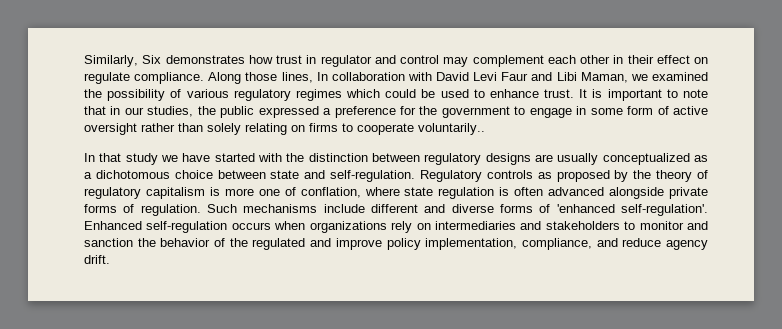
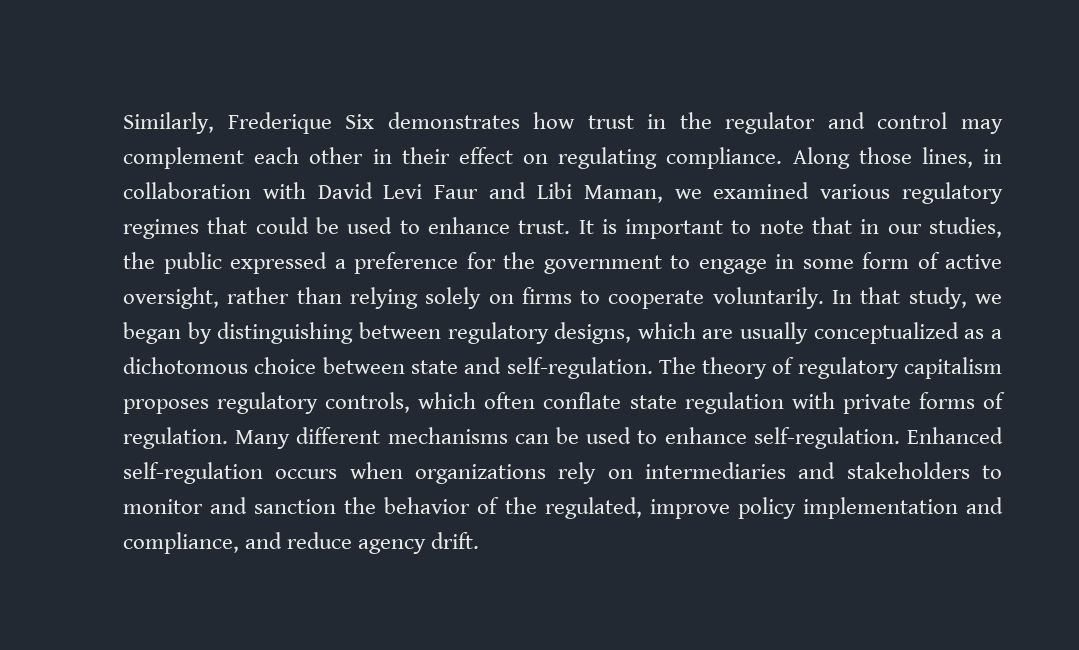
(138, 61) none -> [227,112,332,134] Frederique
(317, 59) none -> [679,112,712,129] the
[84,72,130,84] regulate -> [558,147,658,169] regulating
[316,72,328,81] In -> [982,149,1002,164] in
[84,89,182,101] the possibility of -> (810, 190) none
[346,89,381,98] which -> [207,217,248,234] that
[84,123,137,135] oversight -> [123,287,219,309] oversight,
[207,123,287,135] solely relating -> [349,287,482,309] relying solely
[418,123,485,135] voluntarily.. // -> [712,287,824,309] voluntarily.
[125,153,531,165] study we have started with the distinction between regulatory designs -> [908,287,1002,309] [123,322,696,344] study, we began by distinguishing between regulatory designs, which
[420,170,708,182] [84,187,709,199] [84,204,708,216] Regulatory controls as proposed by the theory of regulatory capitalism is more one of conflation, where state regulation is often advanced alongside private forms of regulation. Such mechanisms include different and diverse forms of 'enhanced self-regulation'. -> [658,357,1002,379] [123,392,1006,414] [123,427,900,449] The theory of regulatory capitalism proposes regulatory controls, which often conflate state regulation with private forms of regulation. Many different mechanisms can be used to enhance self-regulation.
[252,238,518,250] regulated and improve policy implementation, -> [544,497,1003,519] regulated, improve policy implementation and

